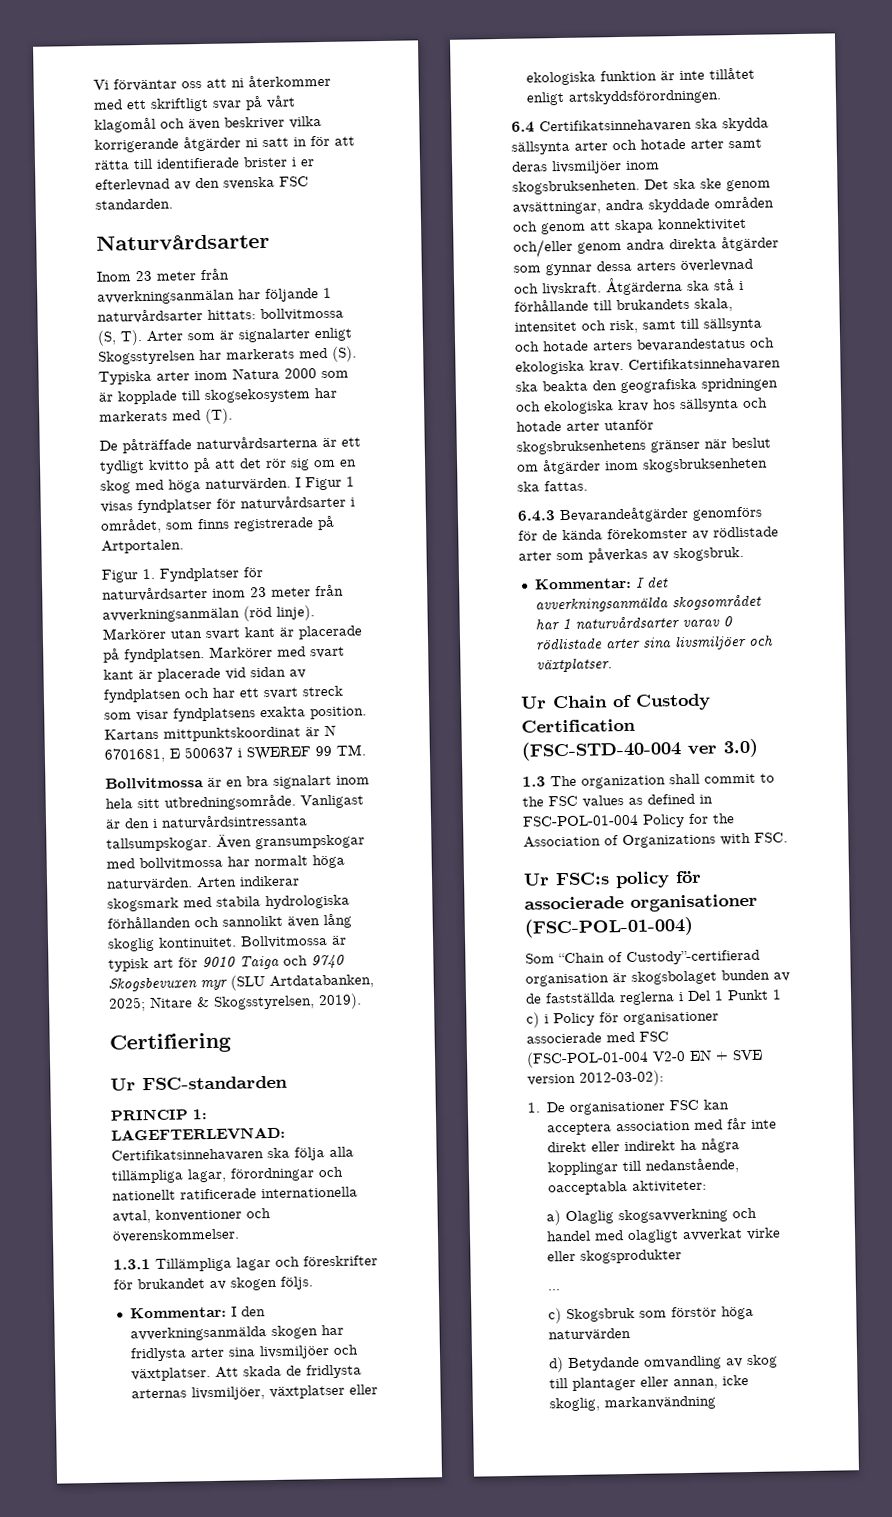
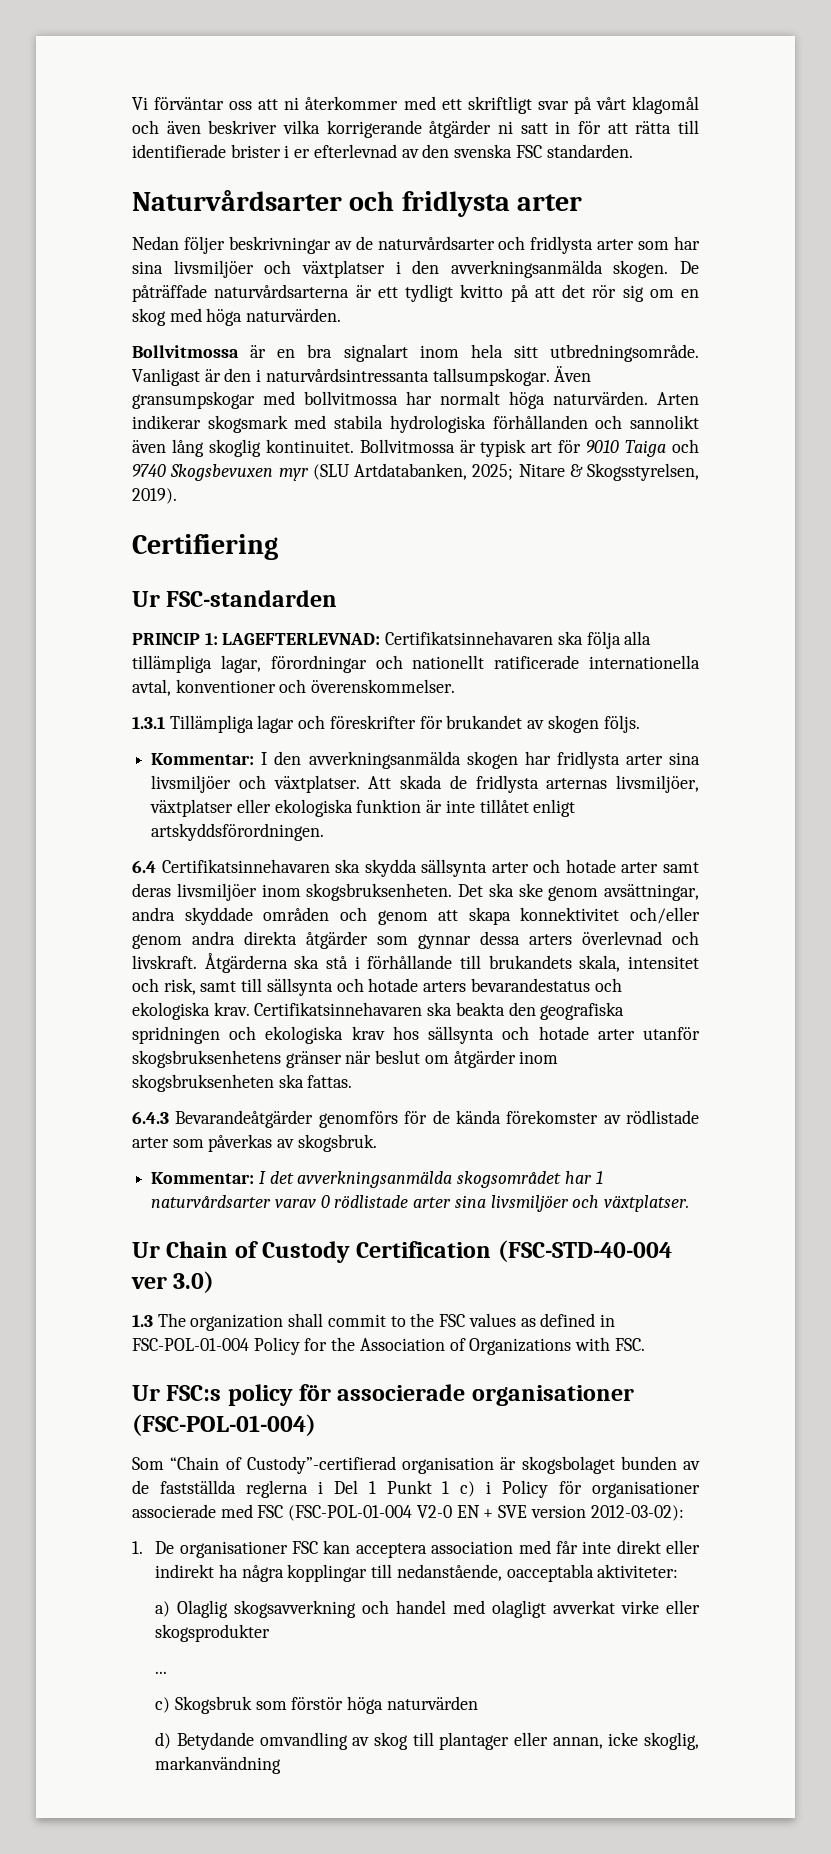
[96,268,229,282] [97,287,332,305] [97,307,344,324] [97,327,352,346] [98,346,357,365] [98,367,349,385] [98,387,337,405] [99,408,233,424] // Inom 23 meter från avverkningsanmälan har följande 1 naturvårdsarter hittats: bollvitmossa (S, T). Arter som är signalarter enligt Skogsstyrelsen har markerats med (S). Typiska arter inom Natura 2000 som är kopplade till skogsekosystem har markerats med (T). // -> [349,191,583,217] [132,236,700,254] [132,260,669,278] och fridlysta arter // Nedan följer beskrivningar av de naturvårdsarter och fridlysta arter som har sina livsmiljöer och växtplatser i den avverkningsanmälda skogen.
[295,476,355,491] [100,495,355,514] [100,515,335,534] [101,539,184,554] [101,567,263,583] [102,584,344,602] [102,605,315,623] [102,625,362,641] [103,645,345,663] [103,666,306,682] [103,685,343,703] [104,706,367,722] [104,724,336,742] [104,744,366,763] I Figur 1 visas fyndplatser för naturvårdsarter i området, som finns registrerade på Artportalen. // Figur 1. Fyndplatser för naturvårdsarter inom 23 meter från avverkningsanmälan (röd linje). Markörer utan svart kant är placerade på fyndplatsen. Markörer med svart kant är placerade vid sidan av fyndplatsen och har ett svart streck som visar fyndplatsens exakta position. Kartans mittpunktskoordinat är N 6701681, E 500637 i SWEREF 99 TM. -> (342, 315) none

